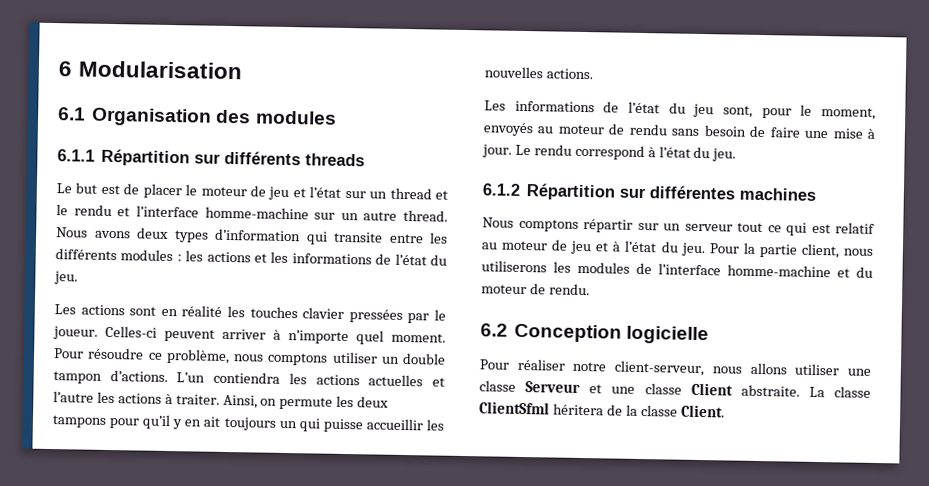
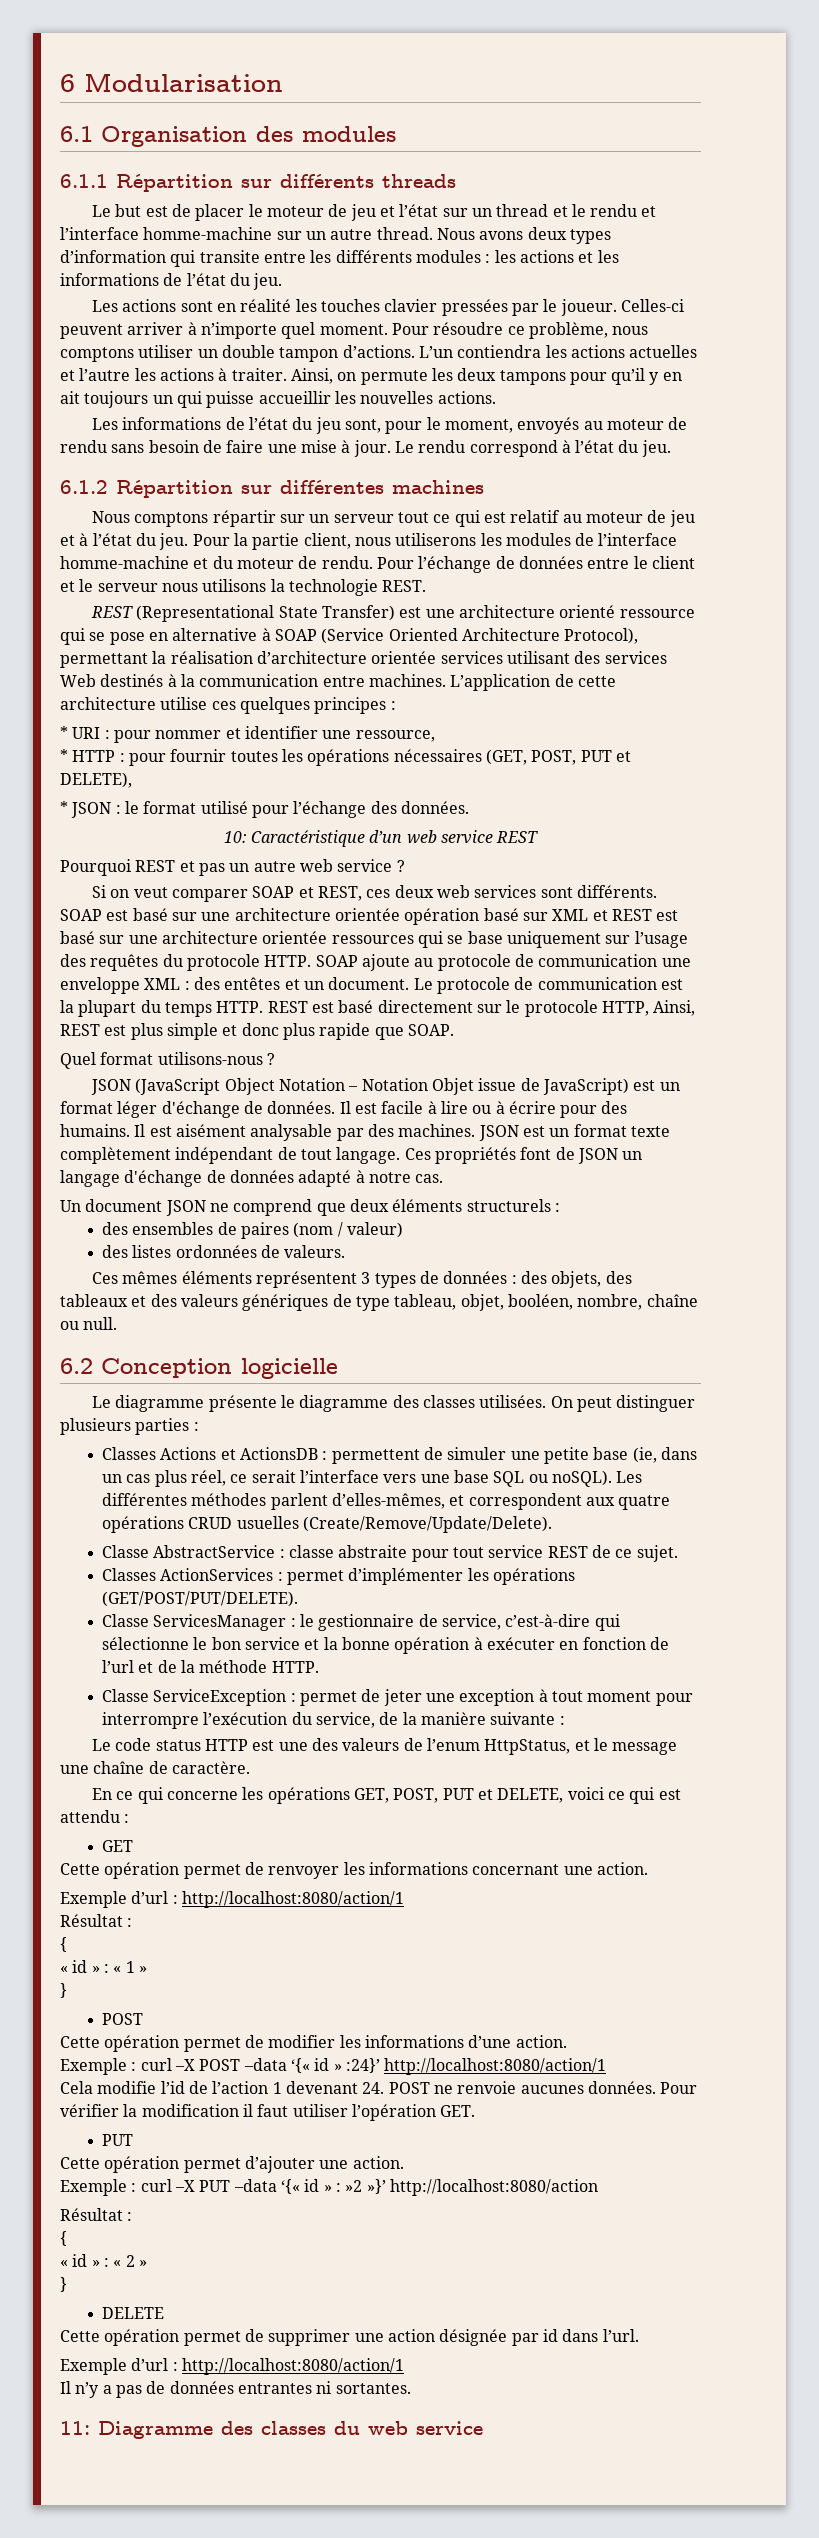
[480,323,710,345] [479,358,871,377] [479,380,871,398] [479,401,725,418] // 6.2 Conception logicielle // Pour réaliser notre client-serveur, nous allons utiliser une classe Serveur et une classe Client abstraite. La classe ClientSfml héritera de la classe Client. -> [376,556,695,573] [60,579,427,596] [91,605,695,622] [60,628,639,645] [60,651,667,668] [60,674,616,691] [60,697,396,714] [60,726,435,743] [60,749,631,766] [60,772,132,788] [60,801,469,818] [223,830,539,847] [60,859,405,876] [92,885,657,902] [60,908,679,925] [60,931,688,948] [60,954,691,971] [60,977,683,994] [60,1000,696,1017] [60,1023,454,1040] [60,1052,275,1069] [91,1078,680,1095] [60,1101,628,1118] [60,1124,670,1141] [60,1147,643,1164] [60,1170,444,1187] [60,1199,560,1216] [102,1222,403,1239] [102,1245,346,1258] [92,1271,632,1288] [60,1294,698,1311] [60,1317,118,1330] [60,1358,338,1379] [92,1395,696,1412] [60,1418,199,1435] [102,1447,697,1464] [102,1470,643,1487] [102,1493,671,1510] [102,1516,552,1533] [102,1545,678,1562] [102,1568,575,1585] [102,1591,299,1607] [102,1614,620,1631] [102,1637,669,1654] [102,1660,319,1673] [102,1689,693,1706] [102,1712,565,1729] [92,1738,678,1755] [60,1761,250,1774] [92,1787,681,1804] [60,1810,130,1823] [102,1840,134,1852] [60,1862,648,1879] [60,1891,404,1908] [60,1914,133,1927] [60,1937,67,1952] [60,1960,147,1973] [60,1983,67,1998] [102,2013,144,2025] [60,2035,567,2052] [60,2058,607,2075] [60,2081,698,2094] [60,2104,476,2121] [102,2134,134,2146] [60,2156,404,2173] [60,2179,598,2196] [60,2208,133,2221] [60,2231,67,2246] [60,2254,147,2267] [60,2277,67,2292] [102,2307,165,2319] [60,2329,639,2346] [60,2358,404,2375] [60,2381,411,2398] [60,2421,483,2439] Pour l’échange de données entre le client et le serveur nous utilisons la technologie REST. // REST (Representational State Transfer) est une architecture orienté ressource qui se pose en alternative à SOAP (Service Oriented Architecture Protocol), permettant la réalisation d’architecture orientée services utilisant des services Web destinés à la communication entre machines. L’application de cette architecture utilise ces quelques principes : // * URI : pour nommer et identifier une ressource, // * HTTP : pour fournir toutes les opérations nécessaires (GET, POST, PUT et DELETE), // * JSON : le format utilisé pour l’échange des données. // 10: Caractéristique d’un web service REST // Pourquoi REST et pas un autre web service ? // Si on veut comparer SOAP et REST, ces deux web services sont différents. SOAP est basé sur une architecture orientée opération basé sur XML et REST est basé sur une architecture orientée ressources qui se base uniquement sur l’usage des requêtes du protocole HTTP. SOAP ajoute au protocole de communication une enveloppe XML : des entêtes et un document. Le protocole de communication est la plupart du temps HTTP. REST est basé directement sur le protocole HTTP, Ainsi, REST est plus simple et donc plus rapide que SOAP. // Quel format utilisons-nous ? // JSON (JavaScript Object Notation – Notation Objet issue de JavaScript) est un format léger d'échange de données. Il est facile à lire ou à écrire pour des humains. Il est aisément analysable par des machines. JSON est un format texte complètement indépendant de tout langage. Ces propriétés font de JSON un langage d'échange de données adapté à notre cas. // Un document JSON ne comprend que deux éléments structurels : // des ensembles de paires (nom / valeur) // des listes ordonnées de valeurs. // Ces mêmes éléments représentent 3 types de données : des objets, des tableaux et des valeurs génériques de type tableau, objet, booléen, nombre, chaîne ou null. // 6.2 Conception logicielle // Le diagramme présente le diagramme des classes utilisées. On peut distinguer plusieurs parties : // Classes Actions et ActionsDB : permettent de simuler une petite base (ie, dans un cas plus réel, ce serait l’interface vers une base SQL ou noSQL). Les différentes méthodes parlent d’elles-mêmes, et correspondent aux quatre opérations CRUD usuelles (Create/Remove/Update/Delete). // Classe AbstractService : classe abstraite pour tout service REST de ce sujet. // Classes ActionServices : permet d’implémenter les opérations (GET/POST/PUT/DELETE). // Classe ServicesManager : le gestionnaire de service, c’est-à-dire qui sélectionne le bon service et la bonne opération à exécuter en fonction de l’url et de la méthode HTTP. // Classe ServiceException : permet de jeter une exception à tout moment pour interrompre l’exécution du service, de la manière suivante : // Le code status HTTP est une des valeurs de l’enum HttpStatus, et le message une chaîne de caractère. // En ce qui concerne les opérations GET, POST, PUT et DELETE, voici ce qui est attendu : // GET // Cette opération permet de renvoyer les informations concernant une action. // Exemple d’url : http://localhost:8080/action/1 // Résultat : // { // « id » : « 1 » // } // POST // Cette opération permet de modifier les informations d’une action. // Exemple : curl –X POST –data ‘{« id » :24}’ http://localhost:8080/action/1 // Cela modifie l’id de l’action 1 devenant 24. POST ne renvoie aucunes données. Pour vérifier la modification il faut utiliser l’opération GET. // PUT // Cette opération permet d’ajouter une action. // Exemple : curl –X PUT –data ‘{« id » : »2 »}’ http://localhost:8080/action // Résultat : // { // « id » : « 2 » // } // DELETE // Cette opération permet de supprimer une action désignée par id dans l’url. // Exemple d’url : http://localhost:8080/action/1 // Il n’y a pas de données entrantes ni sortantes. // 11: Diagramme des classes du web service

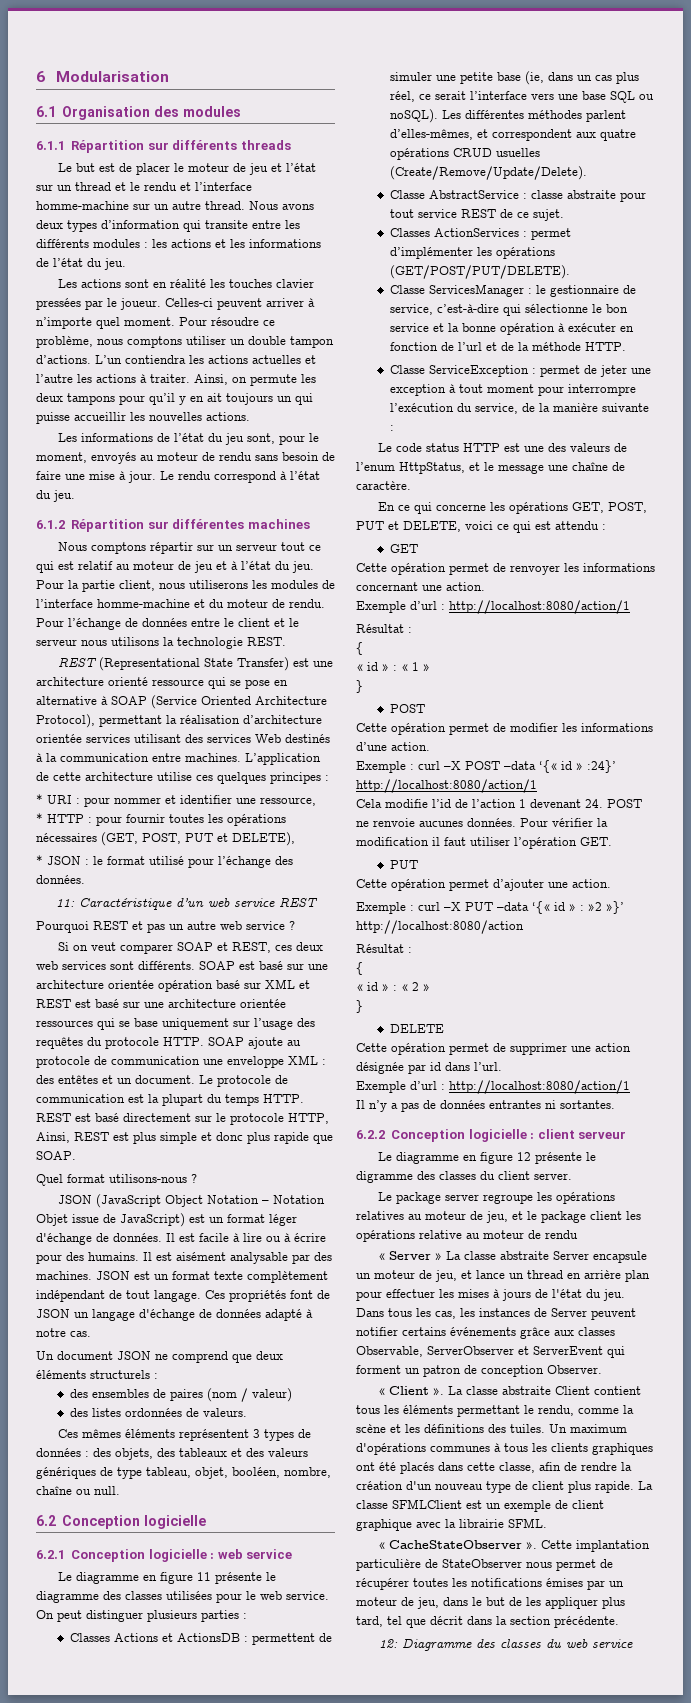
[223,831,247,843] 10: -> [55,899,75,907] 11:
[92,1395,205,1412] // Le diagramme -> [36,1549,293,1562] [58,1572,212,1584] // 6.2.1 Conception logicielle : web service // Le diagramme en figure 11
[479,1395,547,1408] utilisées. -> [166,1591,329,1603] utilisées pour le web service.
[60,2421,90,2435] 11: -> [356,1129,627,1142] [378,1152,597,1164] [356,1171,572,1183] [378,1192,616,1204] [356,1211,641,1223] [356,1230,578,1242] [378,1251,648,1263] [356,1270,650,1282] [356,1289,625,1301] [356,1308,636,1320] [356,1327,615,1339] [356,1346,625,1358] [356,1365,602,1377] [378,1386,642,1395] [356,1405,634,1417] [356,1424,627,1433] [356,1443,653,1455] [356,1462,632,1474] [356,1481,653,1493] [356,1499,604,1512] [356,1518,547,1531] [378,1540,651,1552] [356,1559,613,1571] [356,1578,624,1590] [356,1597,625,1609] [356,1616,619,1628] [379,1639,398,1648] 6.2.2 Conception logicielle : client serveur // Le diagramme en figure 12 présente le digramme des classes du client server. // Le package server regroupe les opérations relatives au moteur de jeu, et le package client les opérations relative au moteur de rendu // « Server » La classe abstraite Server encapsule un moteur de jeu, et lance un thread en arrière plan pour effectuer les mises à jours de l'état du jeu. Dans tous les cas, les instances de Server peuvent notifier certains événements grâce aux classes Observable, ServerObserver et ServerEvent qui forment un patron de conception Observer. // « Client ». La classe abstraite Client contient tous les éléments permettant le rendu, comme la scène et les définitions des tuiles. Un maximum d'opérations communes à tous les clients graphiques ont été placés dans cette classe, afin de rendre la création d'un nouveau type de client plus rapide. La classe SFMLClient est un exemple de client graphique avec la librairie SFML. // « CacheStateObserver ». Cette implantation particulière de StateObserver nous permet de récupérer toutes les notifications émises par un moteur de jeu, dans le but de les appliquer plus tard, tel que décrit dans la section précédente. // 12:

